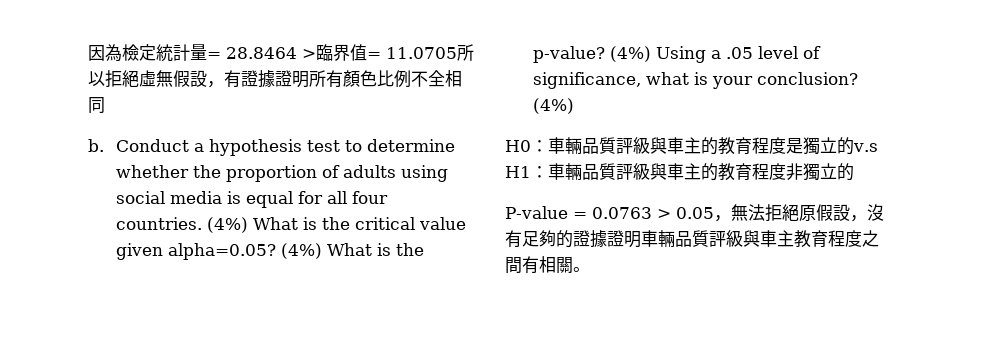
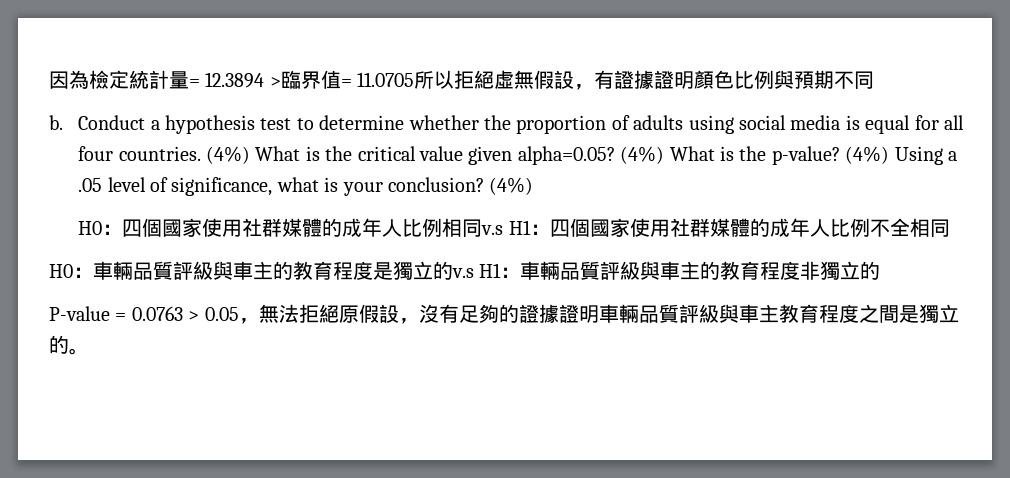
[226,47,297,59] 28.8464 -> [205,72,265,88] 12.3894
[309,70,343,88] 所有 -> (695, 80) none
[411,70,462,87] 不全相 -> [774,70,855,89] 與預期不
(574, 106) none -> [78,218,950,237] // H0：四個國家使用社群媒體的成年人比例相同v.s H1：四個國家使用社群媒體的成年人比例不全相同
[522,256,573,274] 有相關 -> [898,304,959,323] [49,335,69,354] 是獨立的

